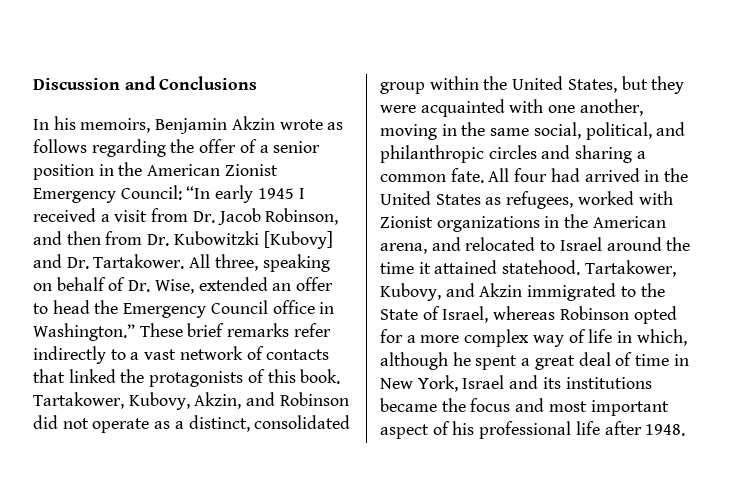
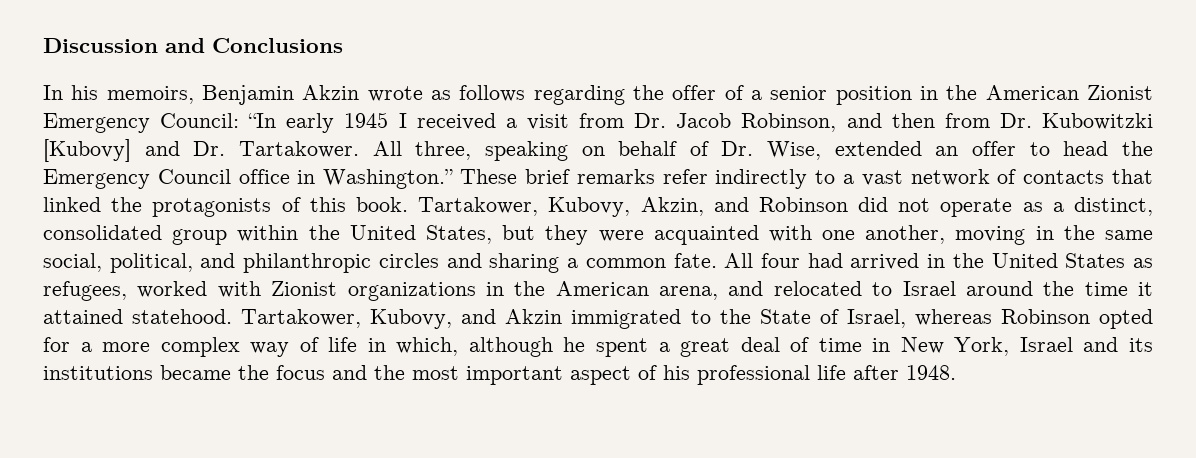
(545, 405) none -> [374,365,405,380] the

